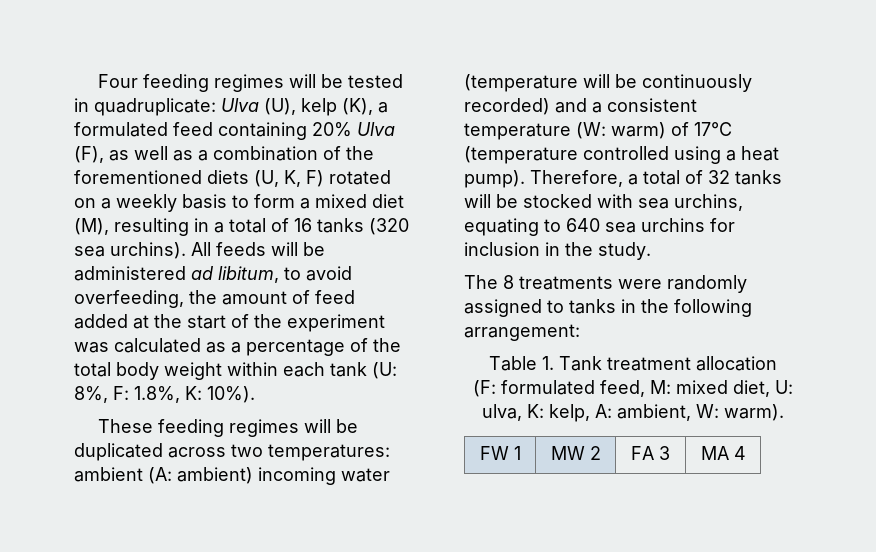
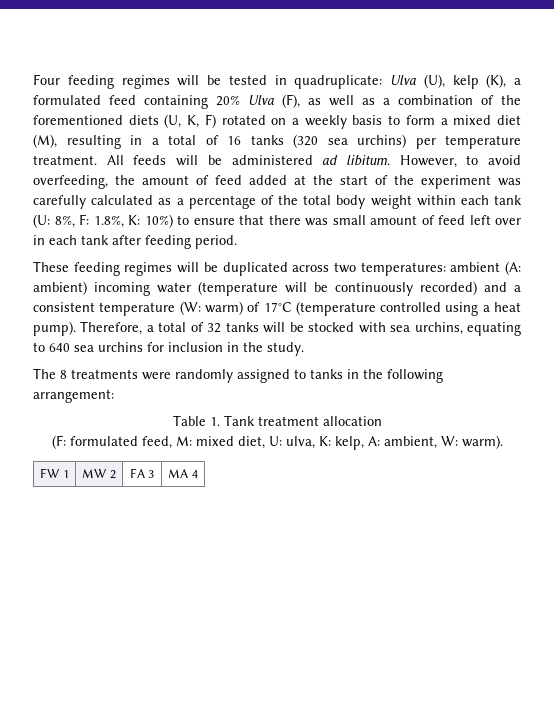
[110,242,186,259] urchins). -> [357,134,521,149] [33,155,97,165] urchins) per temperature treatment.
[218,266,279,283] libitum, -> [345,155,457,168] libitum. However,
(109, 347) none -> [33,195,86,209] carefully
[207,386,255,403] 10%). -> [144,214,521,228] [33,235,237,249] 10%) to ensure that there was small amount of feed left over in each tank after feeding period.

